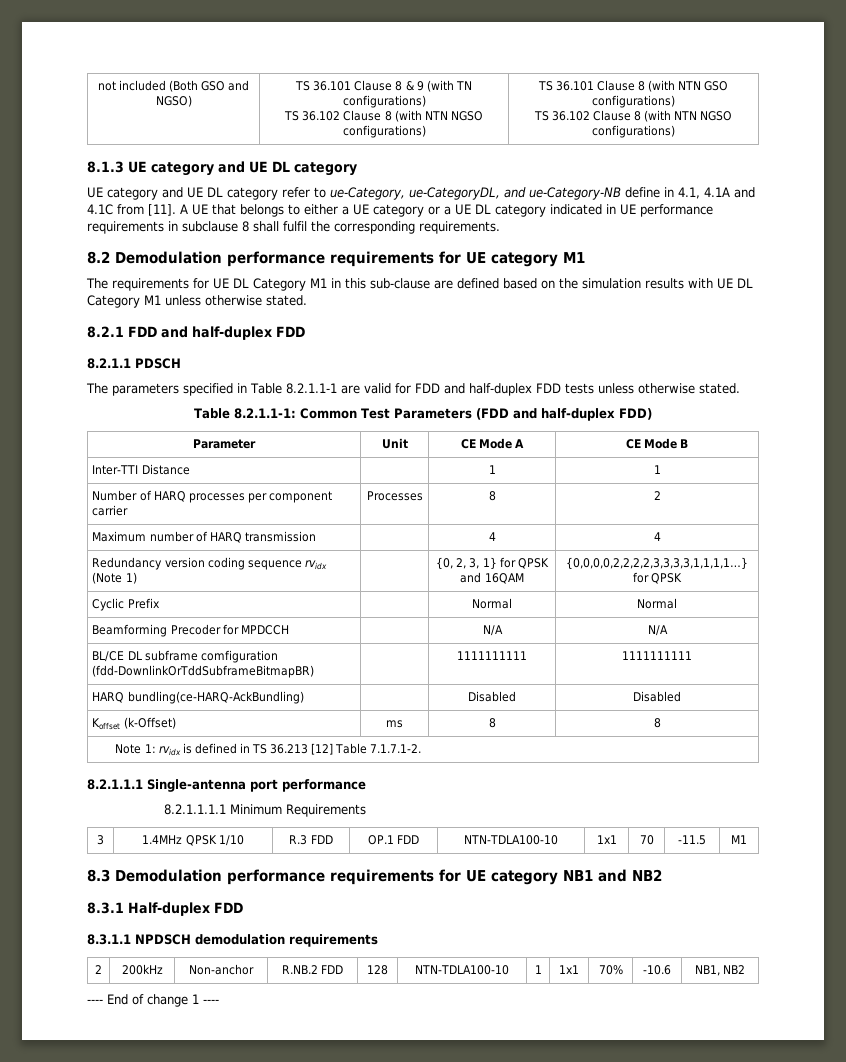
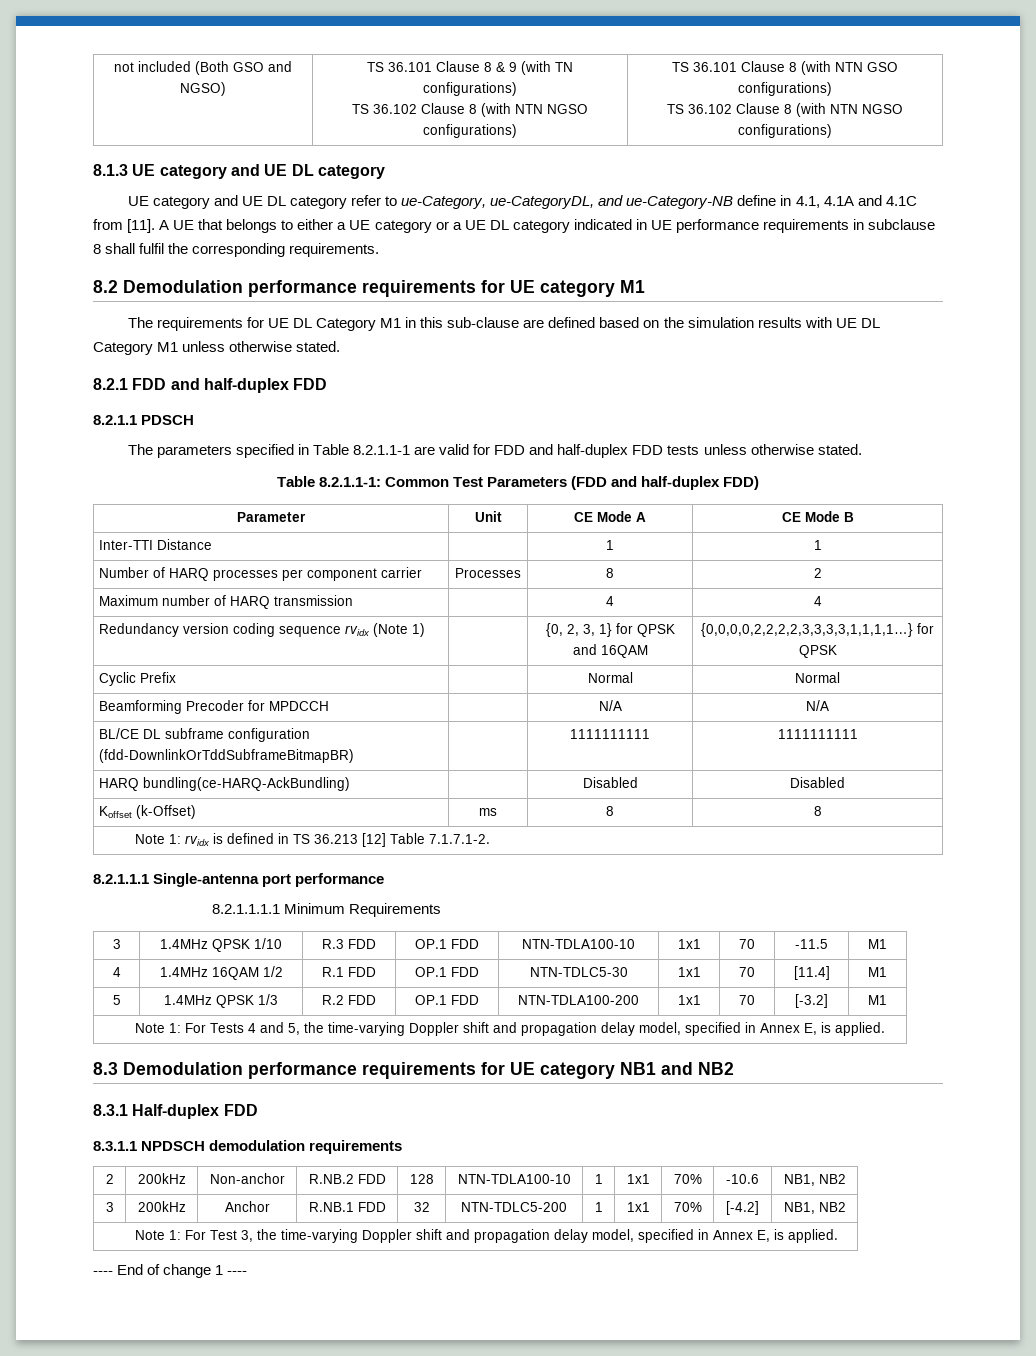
[200,650,278,663] comfiguration -> [228,728,311,742] configuration
(747, 839) none -> [112,967,121,977] [159,966,283,980] [322,967,376,977] [415,967,479,977] [529,967,628,977] [677,967,701,977] [739,967,755,977] [793,966,830,980] [868,967,887,977] [112,995,121,1005] [164,994,278,1008] [322,995,376,1005] [415,995,479,1005] [518,995,639,1005] [677,995,701,1005] [739,995,755,1005] [795,994,828,1008] [868,995,887,1005] [134,1022,885,1036] // 4 | 1.4MHz 16QAM 1/2 | R.1 FDD | OP.1 FDD | NTN-TDLC5-30 | 1x1 | 70 | [11.4] | M1 // 5 | 1.4MHz QPSK 1/3 | R.2 FDD | OP.1 FDD | NTN-TDLA100-200 | 1x1 | 70 | [-3.2] | M1 // Note 1: For Tests 4 and 5, the time-varying Doppler shift and propagation delay model, specified in Annex E, is applied.
(746, 969) none -> [105,1202,114,1212] [137,1201,186,1212] [224,1201,270,1212] [308,1202,386,1212] [413,1202,430,1212] [461,1202,567,1212] [594,1202,603,1212] [626,1202,650,1212] [673,1202,702,1212] [726,1201,759,1215] [783,1202,846,1214] [134,1229,838,1243] // 3 | 200kHz | Anchor | R.NB.1 FDD | 32 | NTN-TDLC5-200 | 1 | 1x1 | 70% | [-4.2] | NB1, NB2 // Note 1: For Test 3, the time-varying Doppler shift and propagation delay model, specified in Annex E, is applied.

